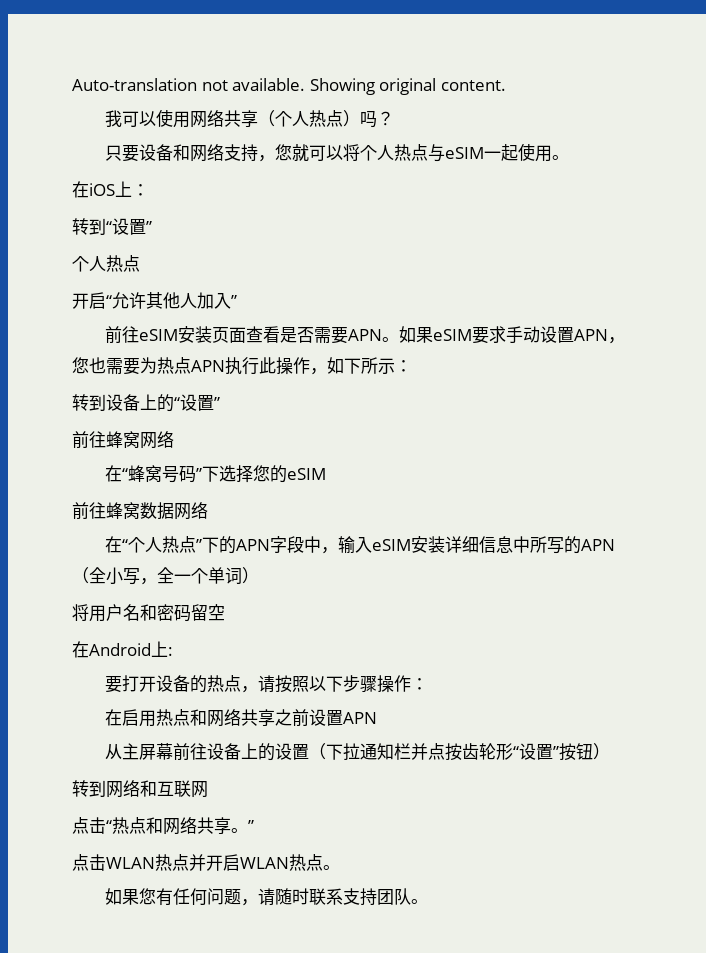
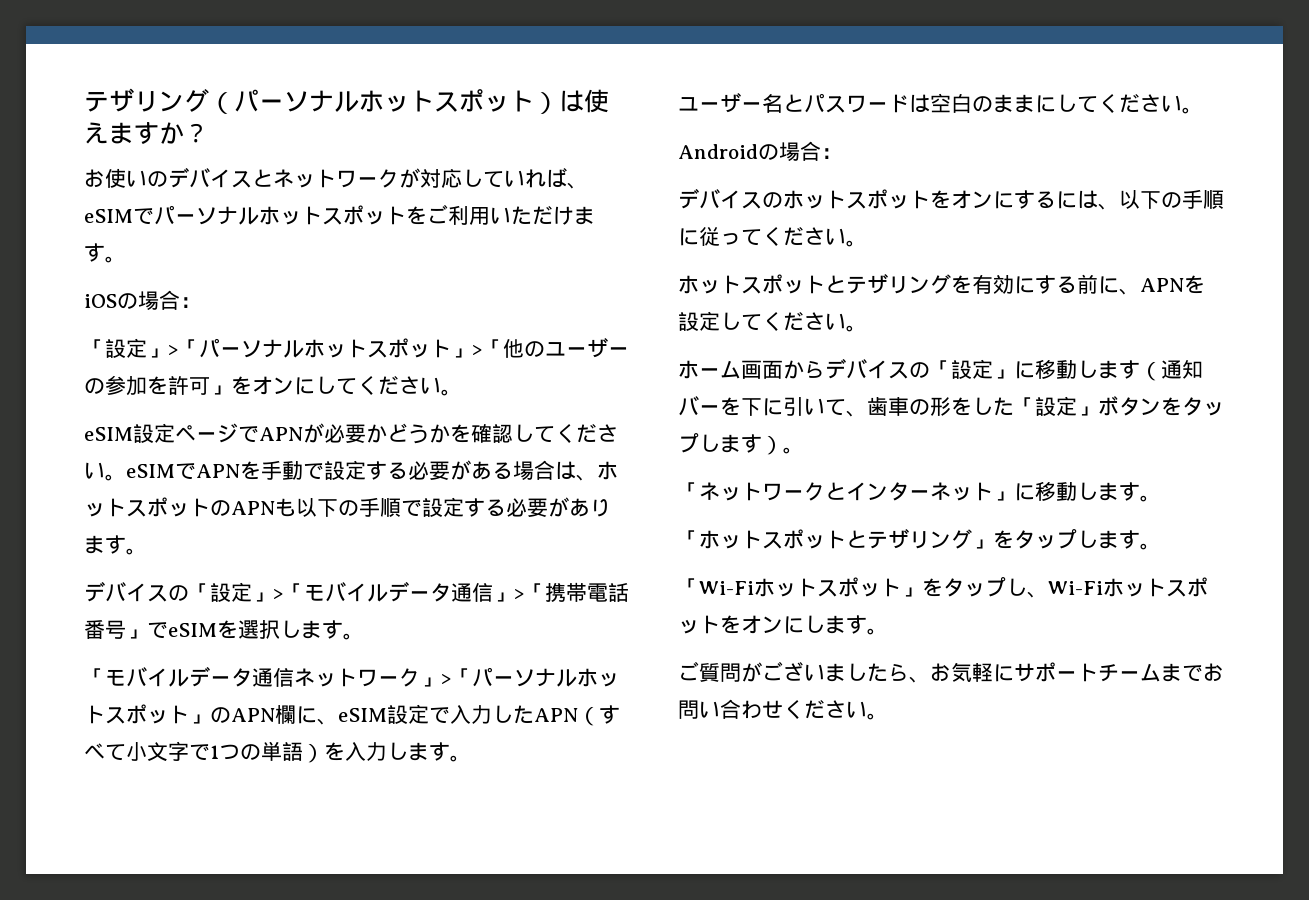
[72,78,506,95] [105,109,395,128] [105,143,570,162] [72,181,149,198] [72,218,152,235] [72,255,140,272] [72,292,237,309] [105,326,626,344] [72,357,412,375] [72,394,220,412] [72,431,174,449] [105,465,327,483] [72,502,208,520] [105,536,616,554] [72,567,259,585] [72,604,225,622] [72,641,173,658] [105,675,429,693] [105,709,378,727] [105,743,611,761] [72,780,208,798] [72,817,254,835] [72,854,340,871] [105,888,412,906] Auto-translation not available. Showing original content. // 我可以使用网络共享（个人热点）吗？ // 只要设备和网络支持，您就可以将个人热点与eSIM一起使用。 // 在iOS上： // 转到“设置” // 个人热点 // 开启“允许其他人加入” // 前往eSIM安装页面查看是否需要APN。如果eSIM要求手动设置APN，您也需要为热点APN执行此操作，如下所示： // 转到设备上的“设置” // 前往蜂窝网络 // 在“蜂窝号码”下选择您的eSIM // 前往蜂窝数据网络 // 在“个人热点”下的APN字段中，输入eSIM安装详细信息中所写的APN（全小写，全一个单词） // 将用户名和密码留空 // 在Android上: // 要打开设备的热点，请按照以下步骤操作： // 在启用热点和网络共享之前设置APN // 从主屏幕前往设备上的设置（下拉通知栏并点按齿轮形“设置”按钮） // 转到网络和互联网 // 点击“热点和网络共享。” // 点击WLAN热点并开启WLAN热点。 // 如果您有任何问题，请随时联系支持团队 -> [84,88,609,114] [84,122,209,145] [84,167,588,189] [84,204,595,225] [84,243,126,263] [84,290,201,311] [84,338,629,358] [84,375,462,396] [84,423,618,444] [84,460,618,481] [84,497,611,517] [84,535,147,555] [84,581,629,602] [84,620,364,640] [84,666,619,687] [84,704,620,726] [84,741,471,763] [678,93,1203,114] [678,141,842,162] [678,188,1224,210] [678,226,867,247] [678,274,1205,295] [678,311,867,332] [678,358,1203,381] [678,396,1224,417] [678,433,804,455] [678,481,1161,502] [678,529,1161,550] [678,577,1208,598] [678,615,888,635] [678,661,1224,683] [678,699,867,719] テザリング（パーソナルホットスポット）は使えますか？ // お使いのデバイスとネットワークが対応していれば、eSIMでパーソナルホットスポットをご利用いただけます。 // iOSの場合： // 「設定」>「パーソナルホットスポット」>「他のユーザーの参加を許可」をオンにしてください。 // eSIM設定ページでAPNが必要かどうかを確認してください。eSIMでAPNを手動で設定する必要がある場合は、ホットスポットのAPNも以下の手順で設定する必要があります。 // デバイスの「設定」>「モバイルデータ通信」>「携帯電話番号」でeSIMを選択します。 // 「モバイルデータ通信ネットワーク」>「パーソナルホットスポット」のAPN欄に、eSIM設定で入力したAPN（すべて小文字で1つの単語）を入力します。 // ユーザー名とパスワードは空白のままにしてください。 // Androidの場合： // デバイスのホットスポットをオンにするには、以下の手順に従ってください。 // ホットスポットとテザリングを有効にする前に、APNを設定してください。 // ホーム画面からデバイスの「設定」に移動します（通知バーを下に引いて、歯車の形をした「設定」ボタンをタップします）。 // 「ネットワークとインターネット」に移動します。 // 「ホットスポットとテザリング」をタップします。 // 「Wi-Fiホットスポット」をタップし、Wi-Fiホットスポットをオンにします。 // ご質問がございましたら、お気軽にサポートチームまでお問い合わせください

